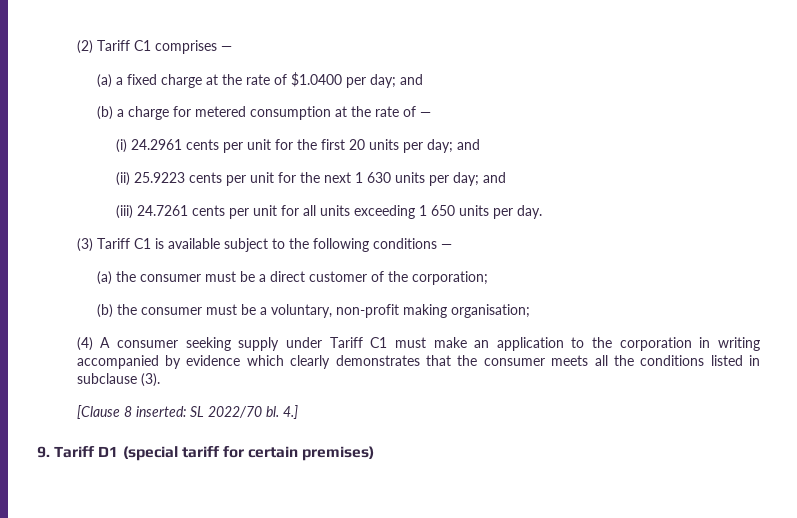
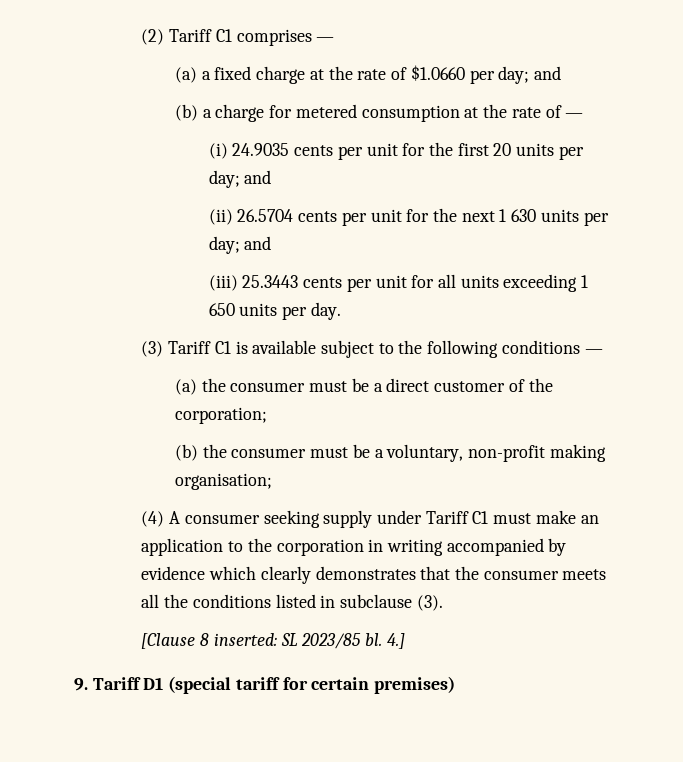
[290,72,342,87] $1.0400 -> [410,65,465,81] $1.0660
[131,139,183,150] 24.2961 -> [232,143,290,156] 24.9035
[134,172,186,183] 25.9223 -> [237,209,294,222] 26.5704
[137,205,189,216] 24.7261 -> [242,275,299,288] 25.3443
[207,406,262,418] 2022/70 -> [301,633,362,649] 2023/85

